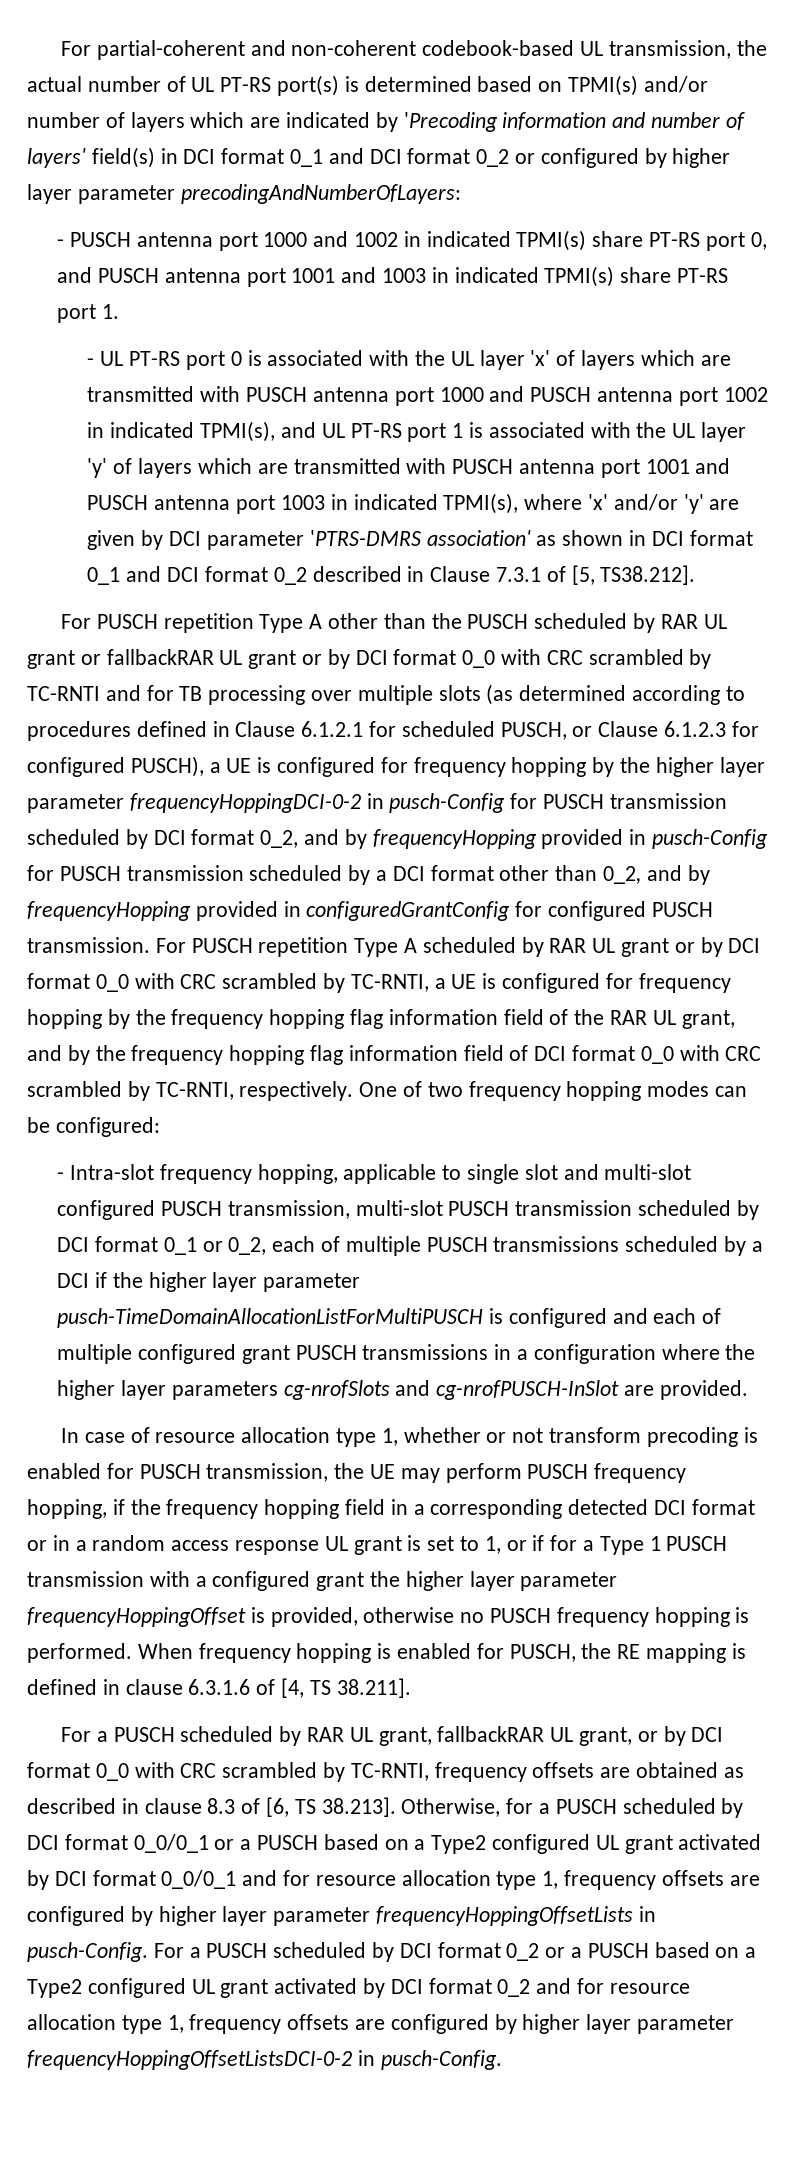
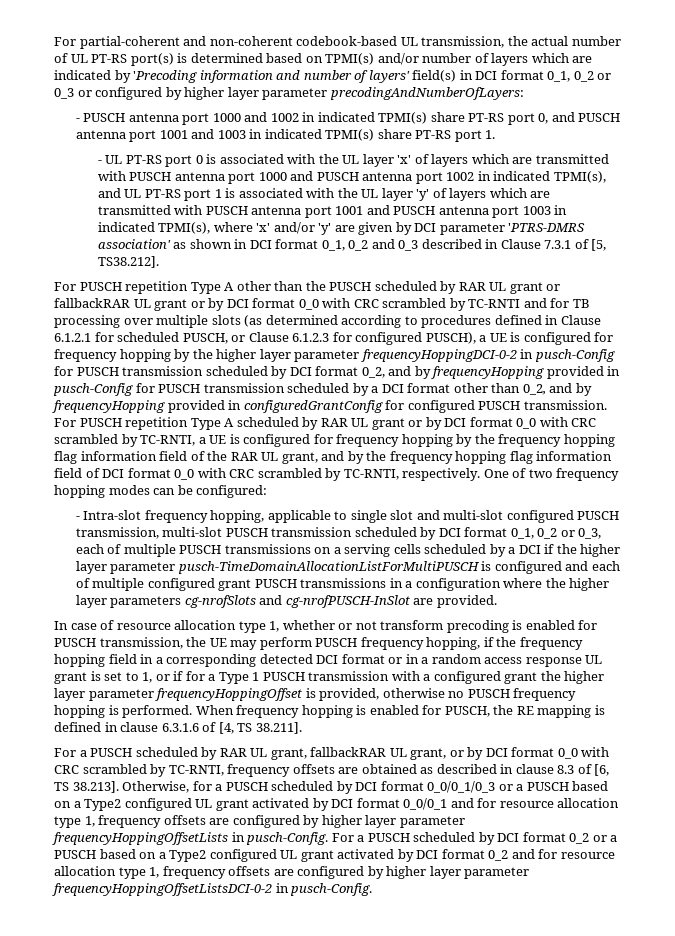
[290,148,510,167] 0_1 and DCI format 0_2 -> [547,71,612,82] [54,88,74,99] 0_1, 0_2 or 0_3
[87,566,307,585] 0_1 and DCI format 0_2 -> [321,239,419,251] 0_1, 0_2 and 0_3
[163,1237,267,1255] 0_1 or 0_2, -> [510,528,602,539] 0_1, 0_2 or 0_3,
(620, 1244) none -> [314,544,421,557] on a serving cells
[133,1834,209,1853] 0_0/0_1 -> [427,781,496,793] 0_0/0_1/0_3

